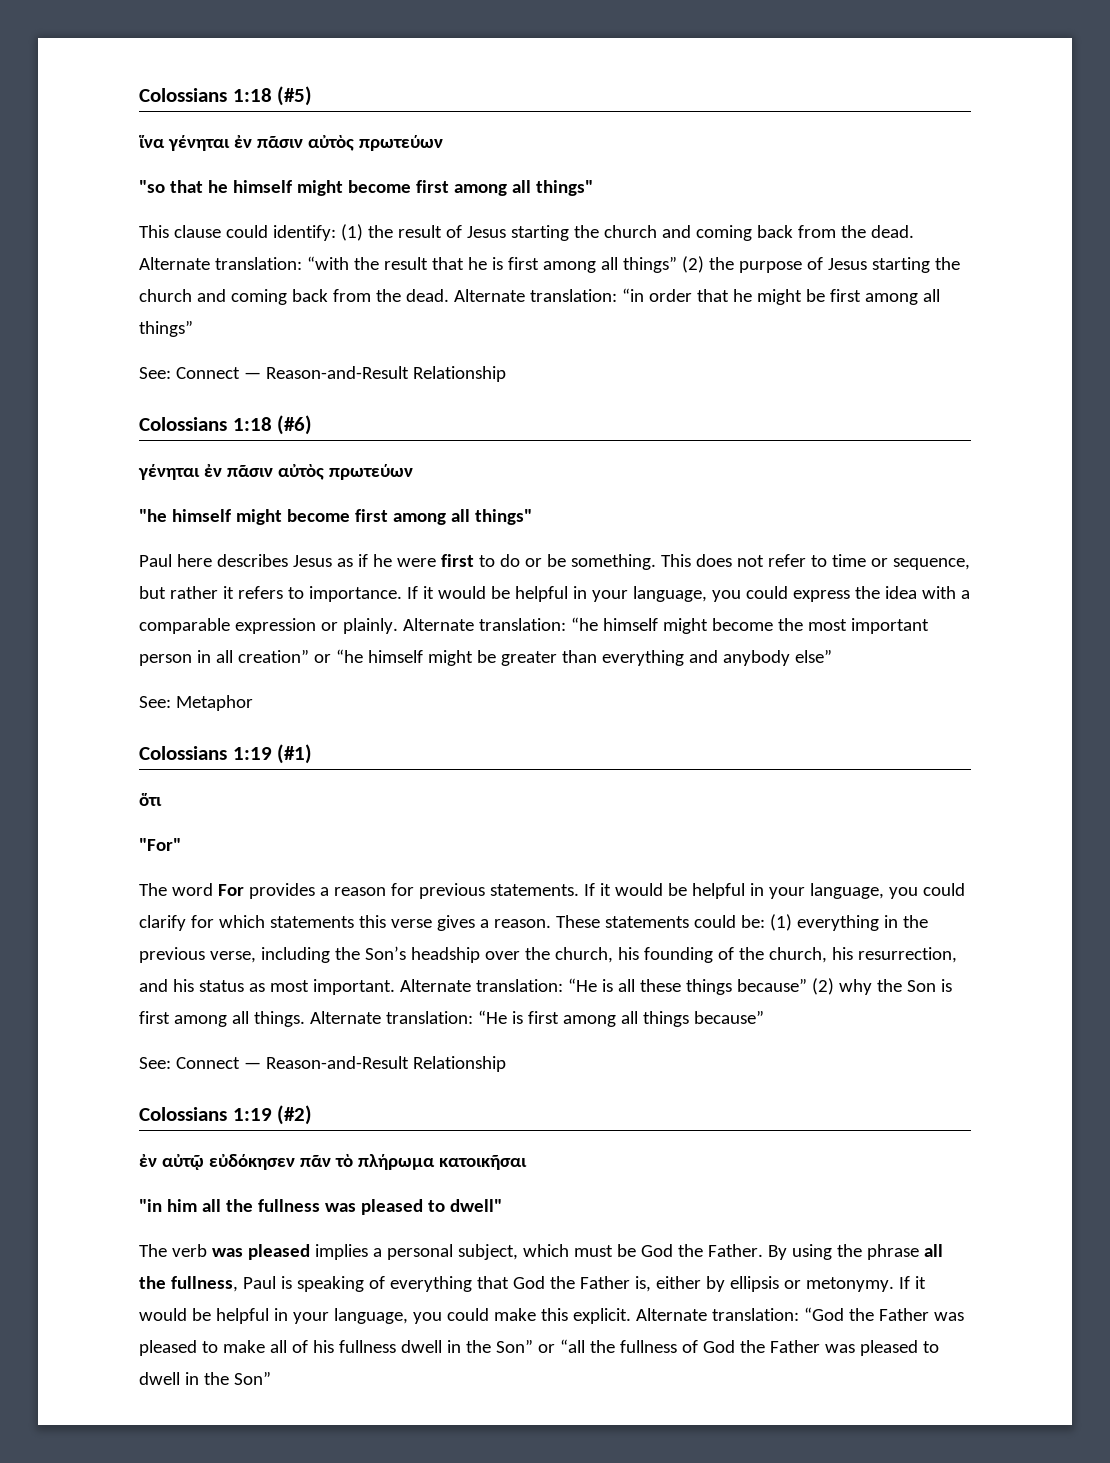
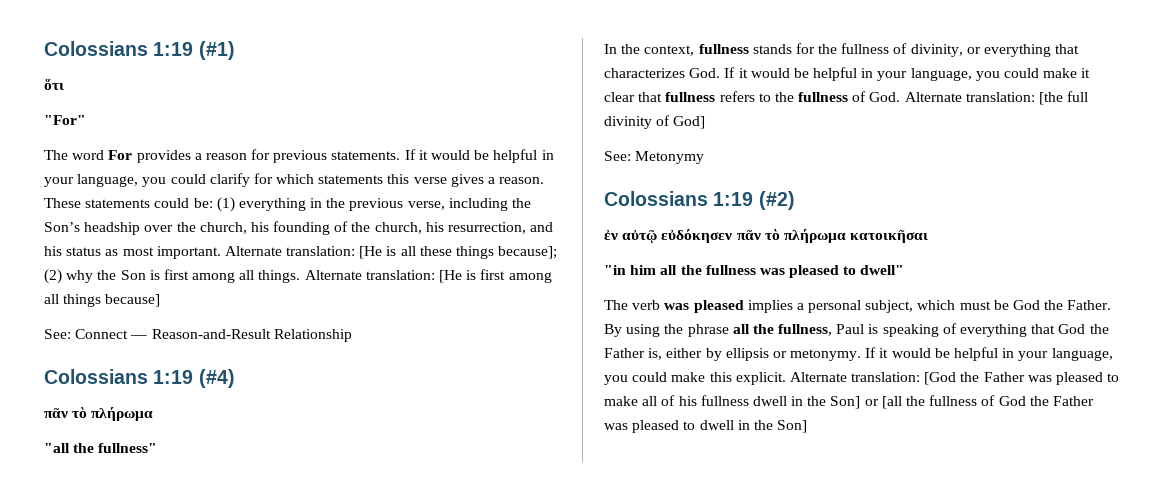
[139,86,313,106] [138,135,443,151] [139,180,593,196] [139,224,914,241] [139,256,960,273] [139,288,940,305] [139,320,193,337] [139,366,506,382] [139,415,313,435] [138,464,413,480] [139,509,532,525] [139,554,970,570] [139,586,970,602] [139,617,929,634] [139,649,832,666] [139,695,253,711] [139,746,227,760] Colossians 1:18 (#5) // ἵνα γένηται ἐν πᾶσιν αὐτὸς πρωτεύων // "so that he himself might become first among all things" // This clause could identify: (1) the result of Jesus starting the church and coming back from the dead. Alternate translation: “with the result that he is first among all things” (2) the purpose of Jesus starting the church and coming back from the dead. Alternate translation: “in order that he might be first among all things” // See: Connect — Reason-and-Result Relationship // Colossians 1:18 (#6) // γένηται ἐν πᾶσιν αὐτὸς πρωτεύων // "he himself might become first among all things" // Paul here describes Jesus as if he were first to do or be something. This does not refer to time or sequence, but rather it refers to importance. If it would be helpful in your language, you could express the idea with a comparable expression or plainly. Alternate translation: “he himself might become the most important person in all creation” or “he himself might be greater than everything and anybody else” // See: Metaphor // Colossians -> [44,41,148,56] Colossians
[567,978,597,992] “He -> [359,246,383,259] [He
[736,978,807,992] because” -> [498,246,558,259] because];
[477,1010,507,1024] “He -> [439,270,463,283] [He
[693,1010,764,1024] [139,1056,506,1072] because” // See: Connect — Reason-and-Result Relationship -> [105,294,161,307] [44,329,352,342] [44,369,235,388] [44,407,154,421] [44,443,158,453] [604,43,1080,57] [604,67,1091,81] [604,91,1089,105] [604,115,706,129] [604,151,705,164] because] // See: Connect — Reason-and-Result Relationship // Colossians 1:19 (#4) // πᾶν τὸ πλήρωμα // "all the fullness" // In the context, fullness stands for the fullness of divinity, or everything that characterizes God. If it would be helpful in your language, you could make it clear that fullness refers to the fullness of God. Alternate translation: [the full divinity of God] // See: Metonymy
[803,1307,844,1321] “God -> [924,372,957,385] [God
[495,1339,585,1353] Son” or “all -> [830,396,902,409] Son] or [all
[233,1371,271,1385] Son” -> [777,420,808,433] Son]

